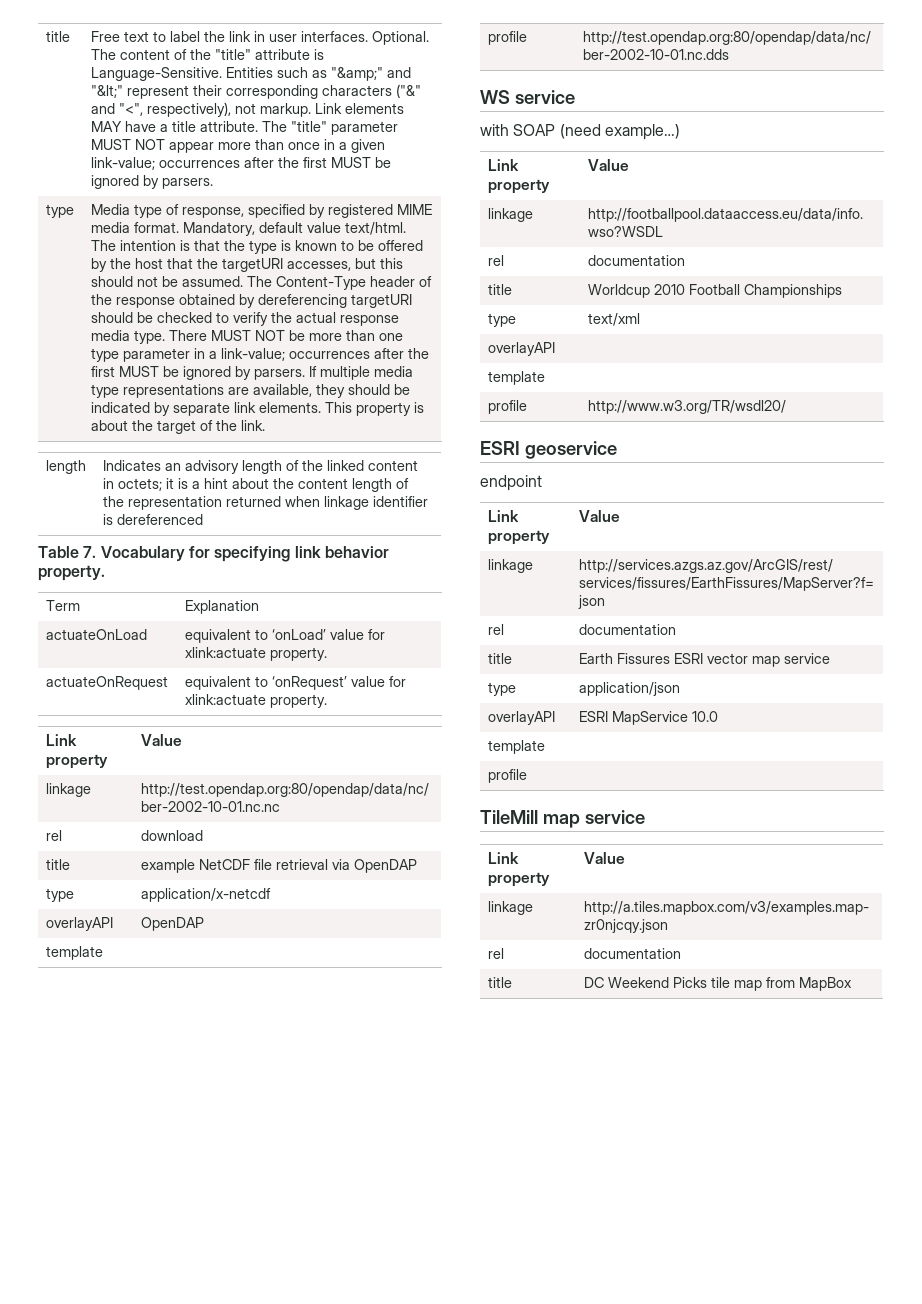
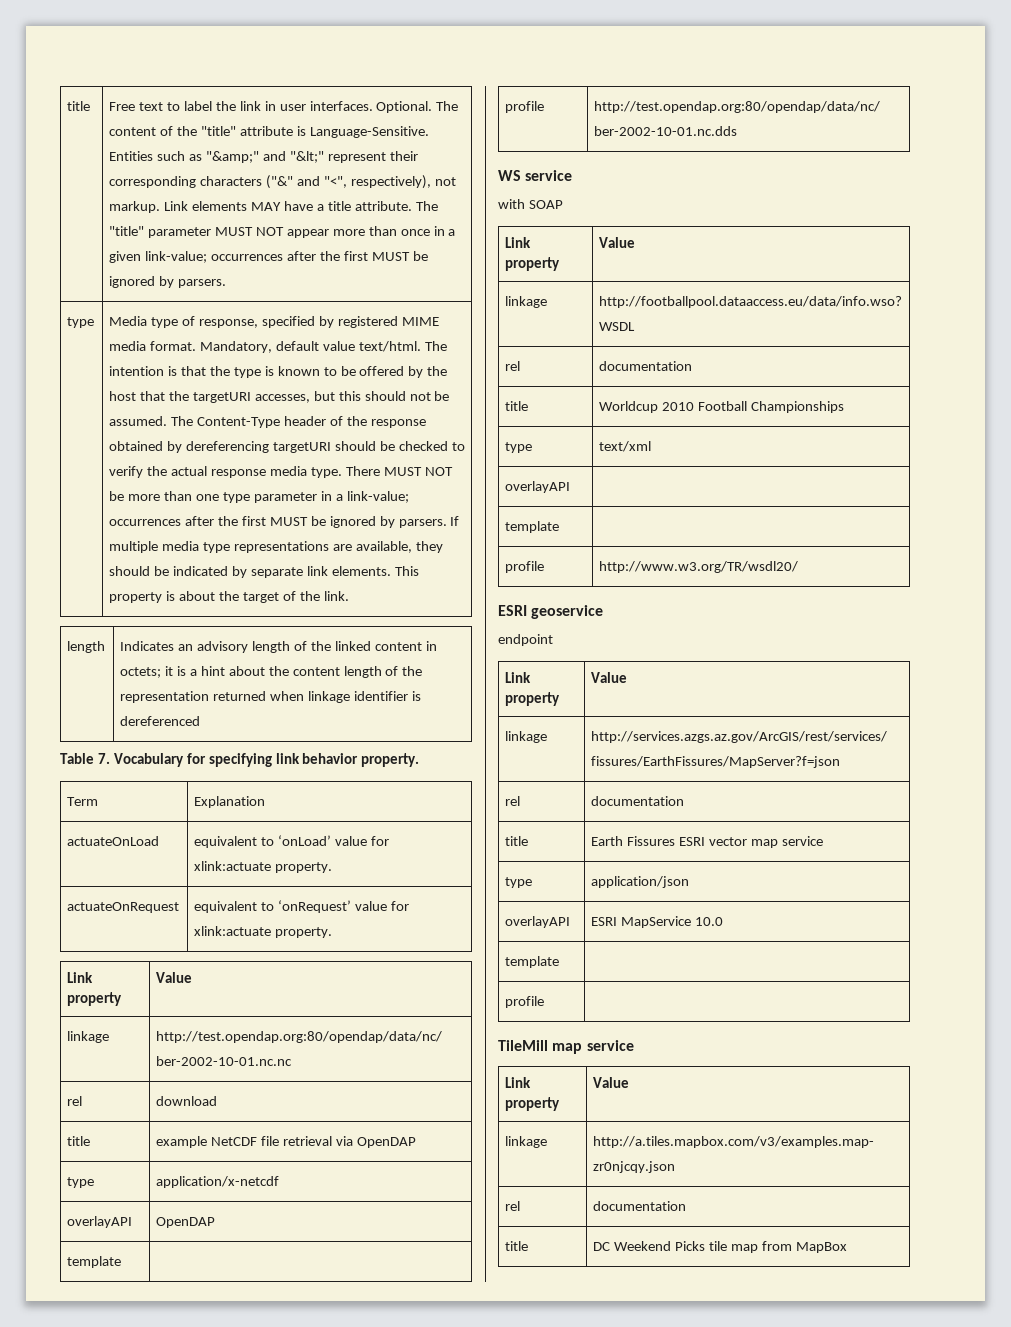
[559,124,680,140] (need example…) -> (563, 204) none

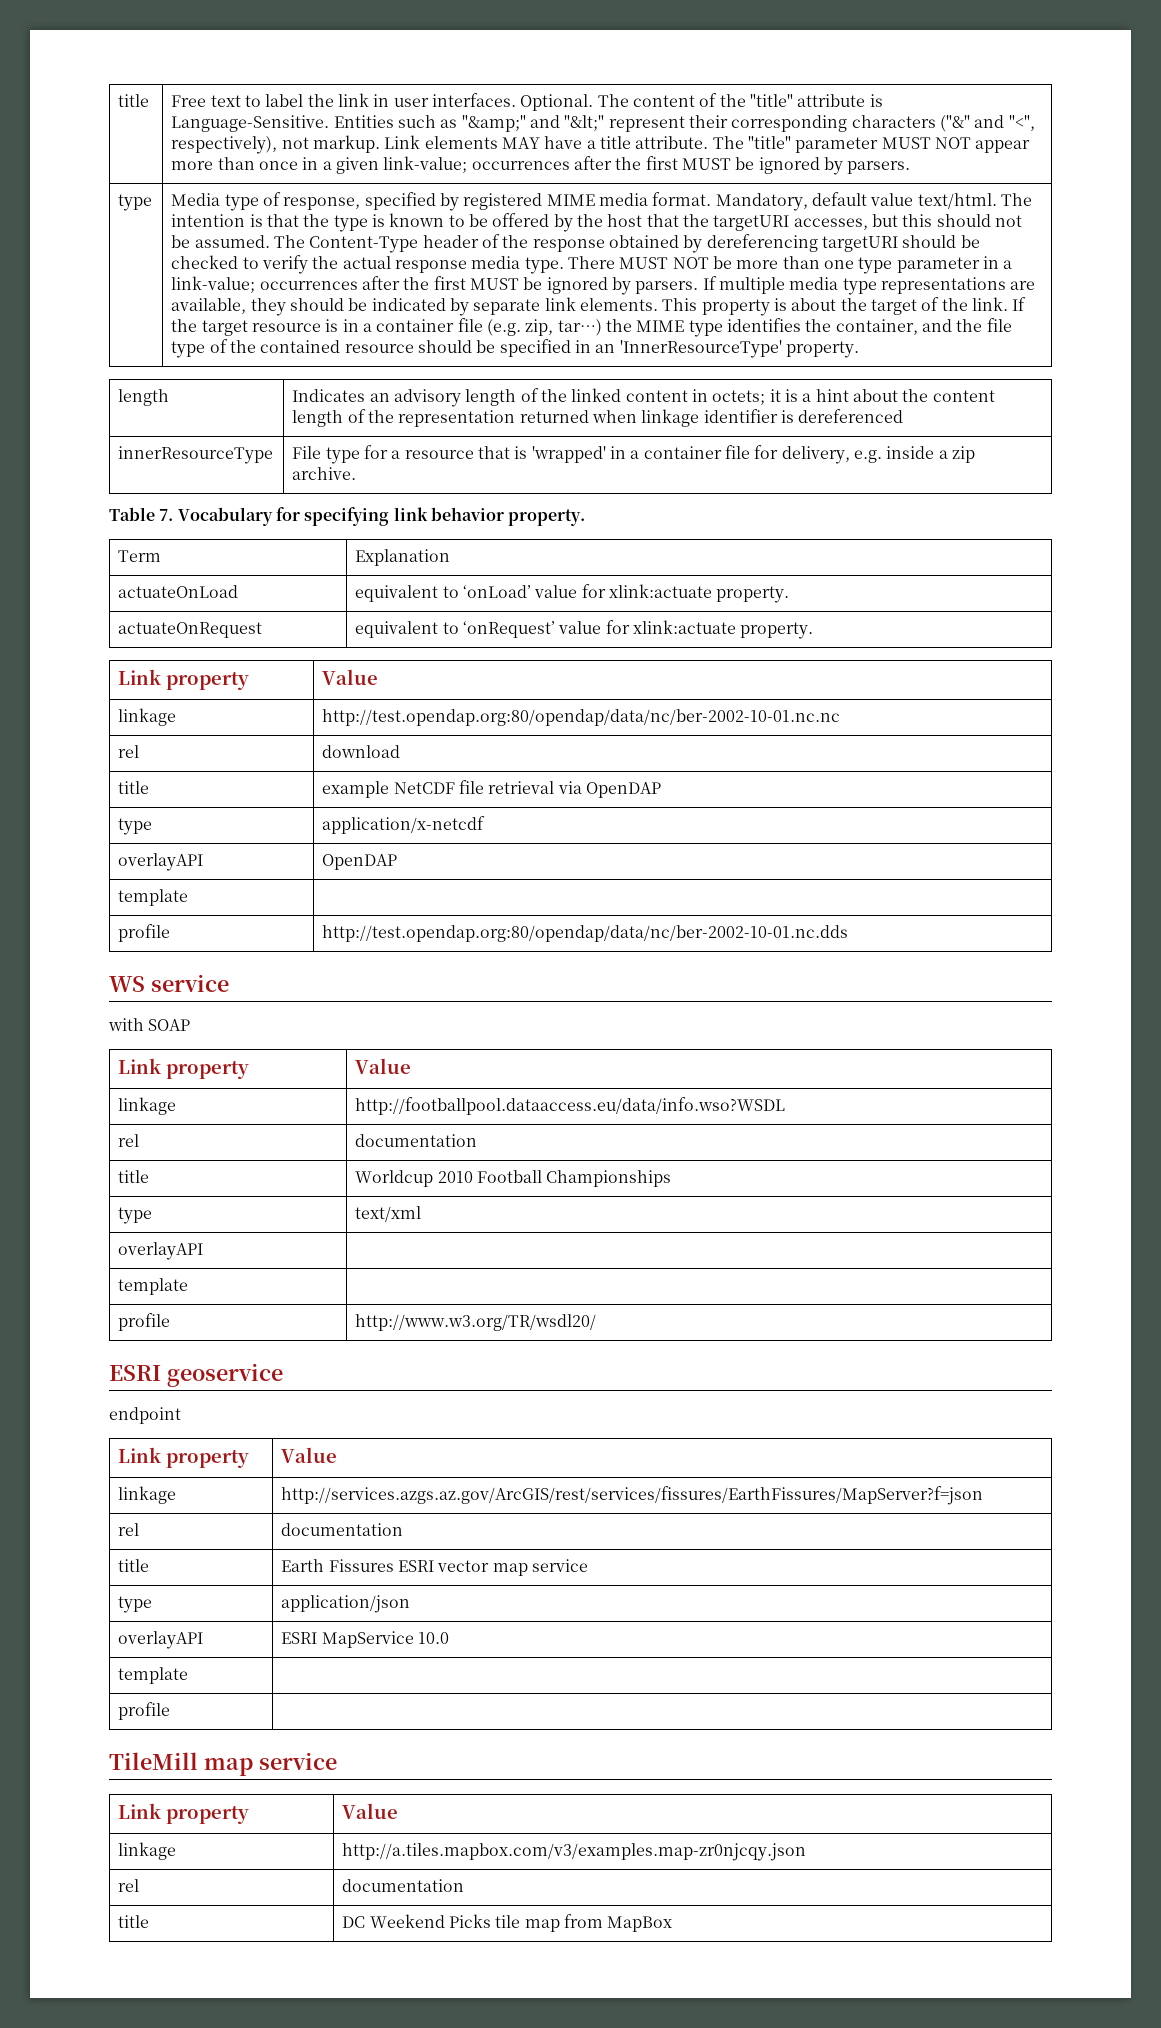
(349, 596) none -> [1012,297,1027,311] [171,318,1012,337] [171,339,860,358] If the target resource is in a container file (e.g. zip, tar…) the MIME type identifies the container, and the file type of the contained resource should be specified in an 'InnerResourceType' property.
(201, 721) none -> [118,446,274,464] [292,445,975,464] [292,467,357,480] // innerResourceType | File type for a resource that is 'wrapped' in a container file for delivery, e.g. inside a zip archive.

